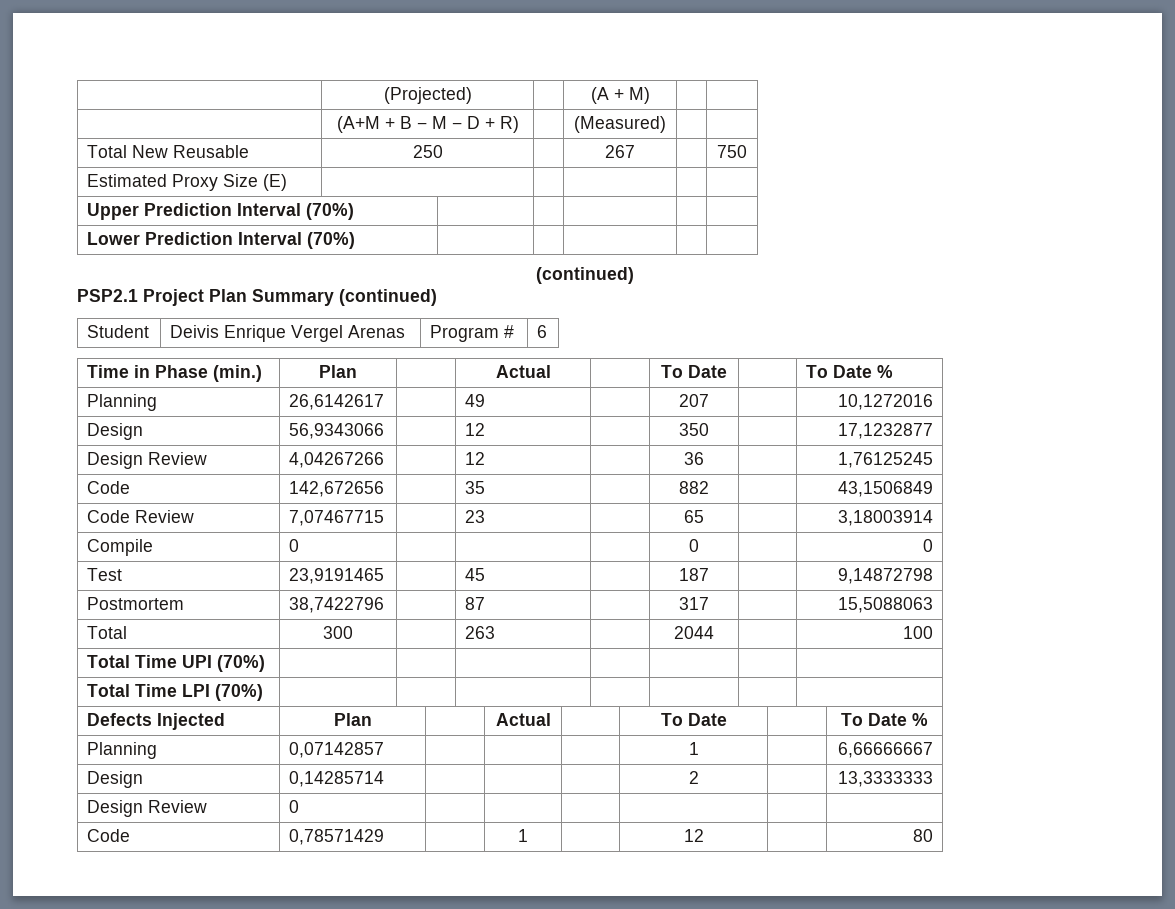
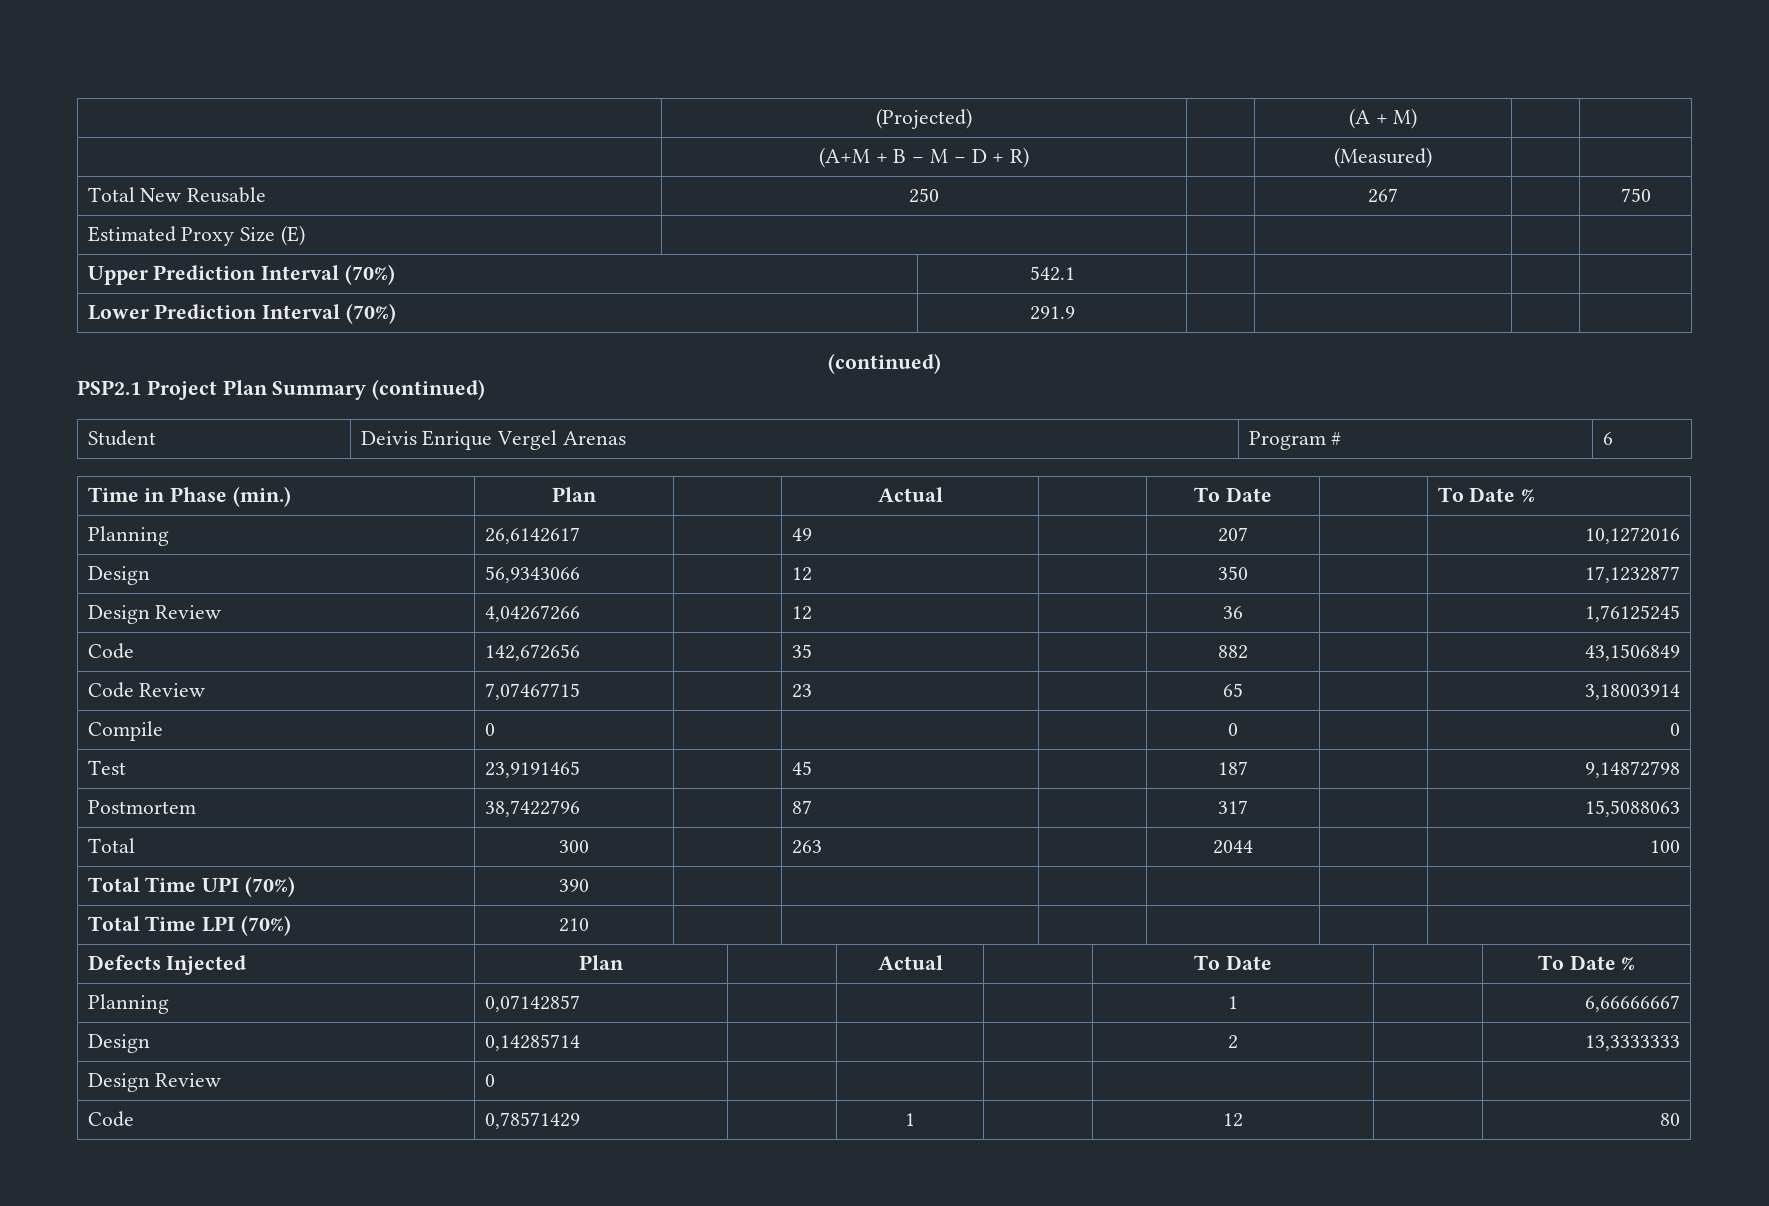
(355, 211) none -> [1029,266,1075,281] 542.1
(356, 240) none -> [1029,306,1075,320] 291.9
(266, 663) none -> [559,879,589,892] 390
(264, 692) none -> [559,918,589,932] 210

